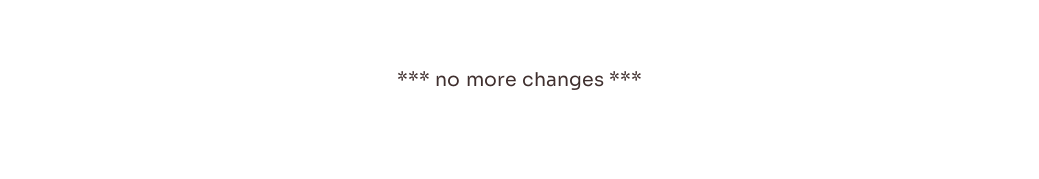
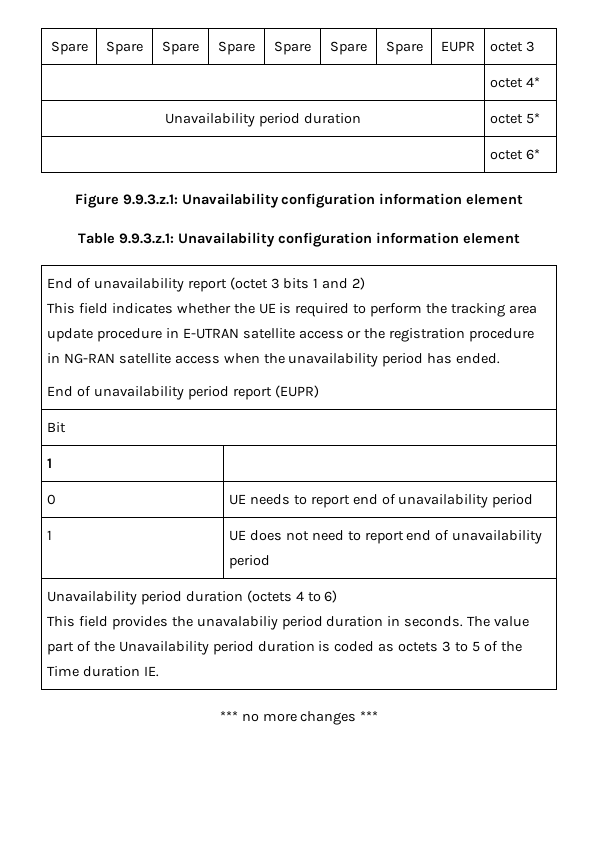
(397, 78) none -> [50,41,88,55] [106,41,143,55] [162,41,199,55] [218,41,255,55] [274,41,311,55] [330,41,367,55] [385,41,423,55] [441,41,475,52] [489,41,535,52] [489,77,540,88] [165,113,361,127] [489,113,540,124] [489,149,540,160] [74,193,524,208] [78,232,520,247] [46,277,366,292] [46,303,537,317] [46,328,535,342] [46,353,501,367] [46,385,319,400] [46,422,66,433] [46,458,52,468] [46,494,56,505] [228,494,534,508] [46,530,52,540] [228,530,543,544] [228,555,270,569] [46,590,338,605] [46,616,530,630] [46,641,522,655] [46,666,159,677] Spare | Spare | Spare | Spare | Spare | Spare | Spare | EUPR | octet 3 // | octet 4* // Unavailability period duration | octet 5* // | octet 6* // Figure 9.9.3.z.1: Unavailability configuration information element // Table 9.9.3.z.1: Unavailability configuration information element // End of unavailability report (octet 3 bits 1 and 2) // This field indicates whether the UE is required to perform the tracking area update procedure in E-UTRAN satellite access or the registration procedure in NG-RAN satellite access when the unavailability period has ended. // End of unavailability period report (EUPR) // Bit // 1 | // 0 | UE needs to report end of unavailability period // 1 | UE does not need to report end of unavailability period // Unavailability period duration (octets 4 to 6) // This field provides the unavalabiliy period duration in seconds. The value part of the Unavailability period duration is coded as octets 3 to 5 of the Time duration IE. //

